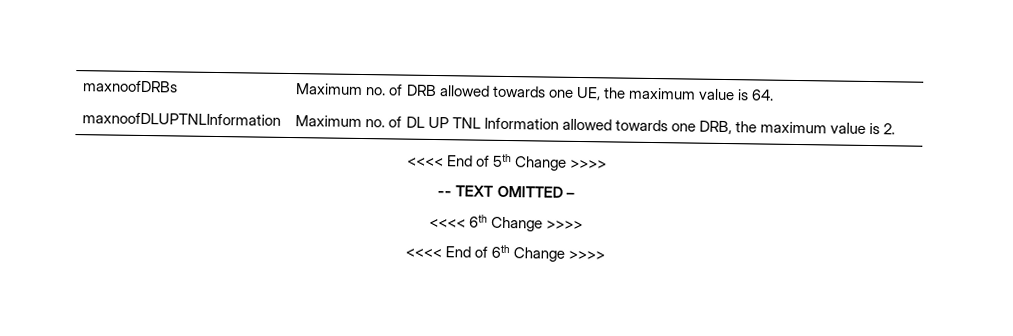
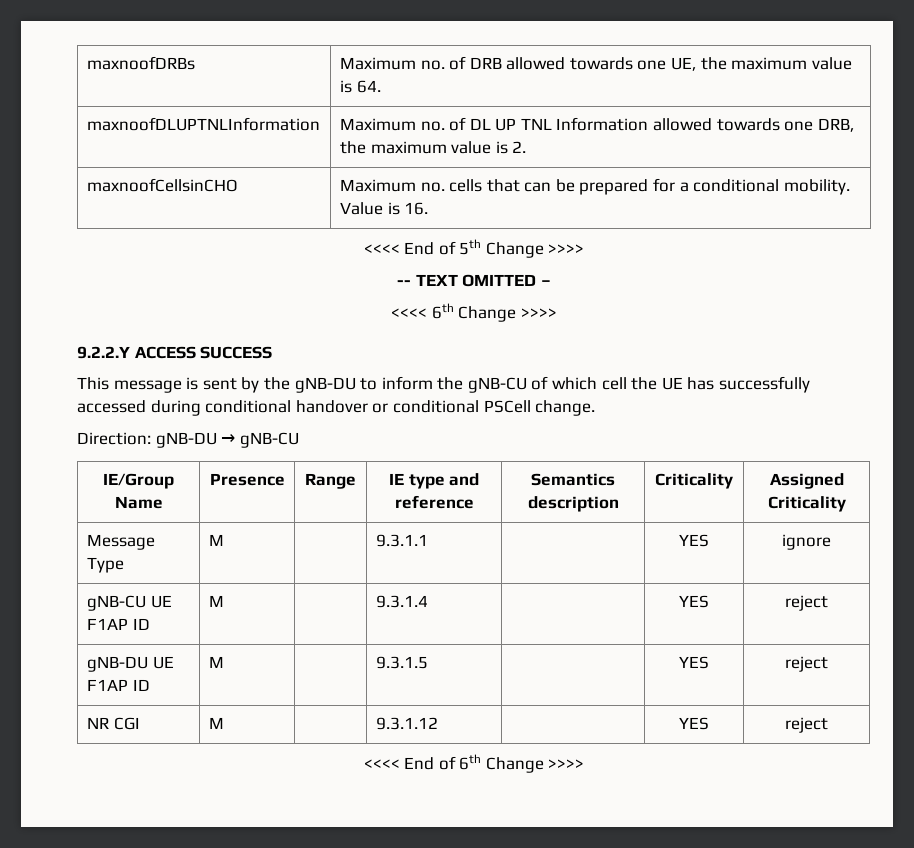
(896, 129) none -> [86,178,238,192] [339,178,850,195] [339,202,429,215] // maxnoofCellsinCHO | Maximum no. cells that can be prepared for a conditional mobility. Value is 16.
(584, 225) none -> [77,346,273,359] [77,376,811,393] [77,400,596,416] [77,432,299,448] [103,473,174,489] [114,496,163,509] [209,473,285,486] [305,473,356,489] [388,473,480,489] [394,495,474,509] [531,473,615,486] [527,496,619,512] [655,473,733,489] [769,473,844,489] [767,496,846,512] [86,534,155,550] [86,557,124,573] [208,534,224,546] [375,534,428,547] [679,534,709,547] [782,534,831,550] [86,595,172,611] [86,618,150,630] [208,595,224,607] [375,595,428,608] [679,595,709,608] [785,595,828,611] [86,656,174,672] [86,679,150,691] [208,656,224,668] [375,656,428,669] [679,656,709,669] [785,656,828,672] [86,717,140,730] [208,717,224,729] [375,717,438,730] [679,717,709,730] [785,717,828,733] // 9.2.2.Y ACCESS SUCCESS // This message is sent by the gNB-DU to inform the gNB-CU of which cell the UE has successfully accessed during conditional handover or conditional PSCell change. // Direction: gNB-DU → gNB-CU // IE/Group Name | Presence | Range | IE type and reference | Semantics description | Criticality | Assigned Criticality // Message Type | M | | 9.3.1.1 | | YES | ignore // gNB-CU UE F1AP ID | M | | 9.3.1.4 | | YES | reject // gNB-DU UE F1AP ID | M | | 9.3.1.5 | | YES | reject // NR CGI | M | | 9.3.1.12 | | YES | reject

